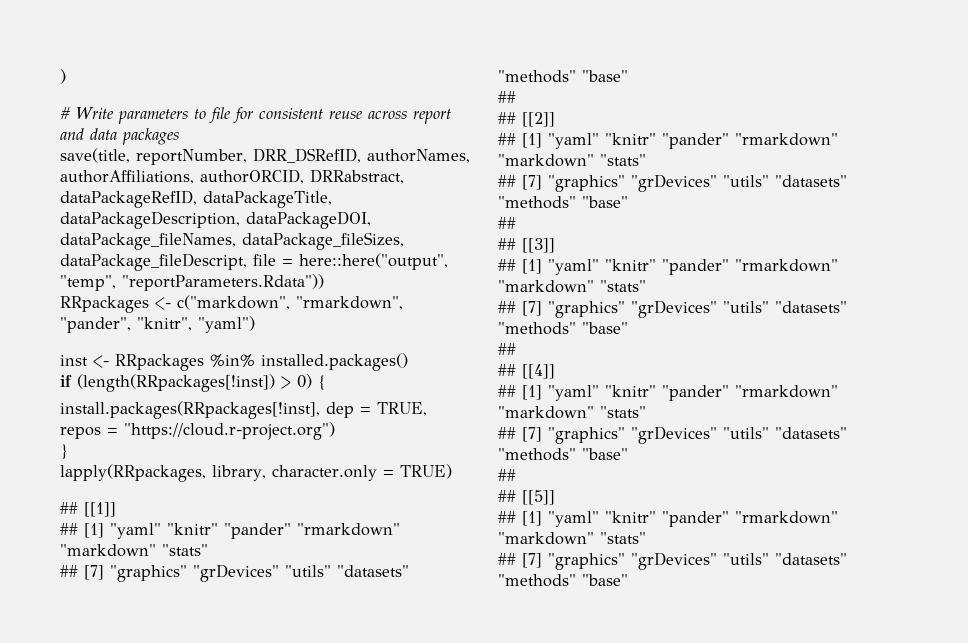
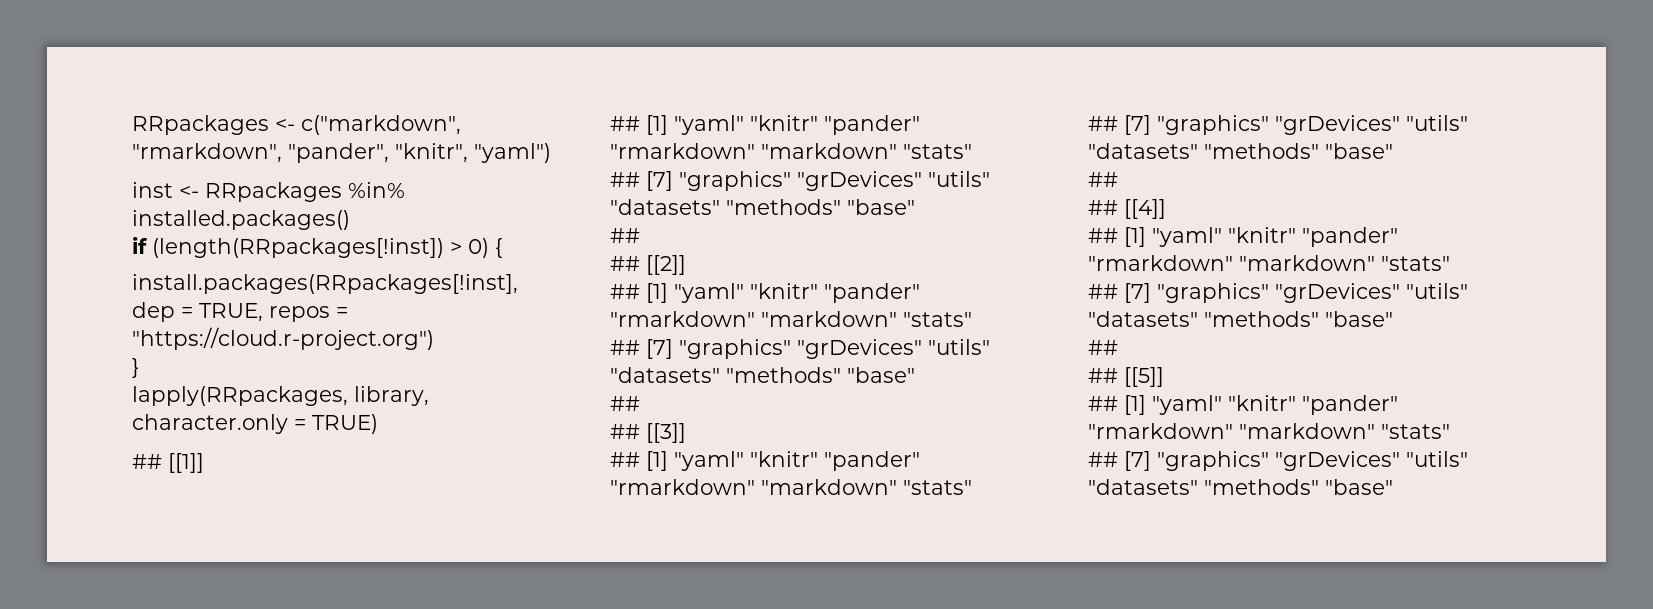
[60,69,66,84] [60,107,451,124] [60,128,179,145] [60,148,470,165] [60,169,404,184] [60,190,332,208] [60,211,371,229] [60,232,404,250] [60,253,448,271] [60,274,324,291] ) // # Write parameters to file for consistent reuse across report and data packages // save(title, reportNumber, DRR_DSRefID, authorNames, authorAffiliations, authorORCID, DRRabstract, dataPackageRefID, dataPackageTitle, dataPackageDescription, dataPackageDOI, dataPackage_fileNames, dataPackage_fileSizes, dataPackage_fileDescript, file = here::here("output", "temp", "reportParameters.Rdata")) // -> (132, 125) none

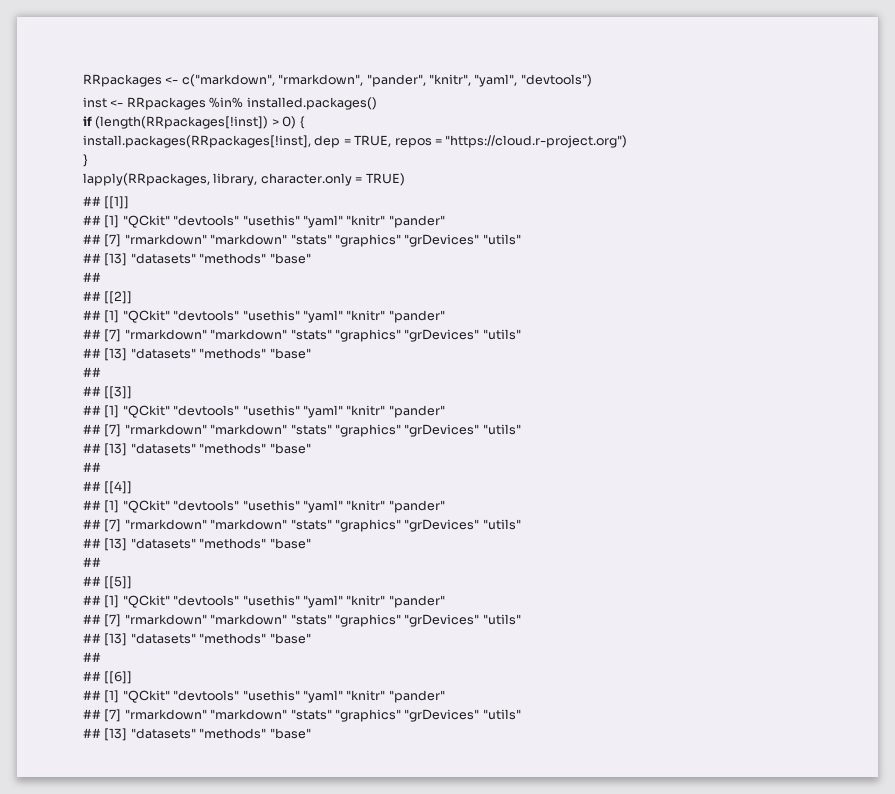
[474,143,551,163] "yaml") -> [474,74,592,87] "yaml", "devtools")
[674,115,920,135] [610,143,972,159] [610,171,990,191] "yaml" "knitr" "pander" "rmarkdown" "markdown" "stats" // ## [7] "graphics" "grDevices" "utils" -> [122,215,445,228] [83,234,521,247] [83,253,128,266] "QCkit" "devtools" "usethis" "yaml" "knitr" "pander" // ## [7] "rmarkdown" "markdown" "stats" "graphics" "grDevices" "utils" // ## [13]
[674,283,920,303] [610,311,972,327] [610,339,990,359] "yaml" "knitr" "pander" "rmarkdown" "markdown" "stats" // ## [7] "graphics" "grDevices" "utils" -> [122,310,445,323] [83,329,521,342] [83,348,128,361] "QCkit" "devtools" "usethis" "yaml" "knitr" "pander" // ## [7] "rmarkdown" "markdown" "stats" "graphics" "grDevices" "utils" // ## [13]
[674,451,920,471] [610,479,972,495] [1088,115,1468,135] "yaml" "knitr" "pander" "rmarkdown" "markdown" "stats" // ## [7] "graphics" "grDevices" "utils" -> [122,405,445,418] [83,424,521,437] [83,443,128,456] "QCkit" "devtools" "usethis" "yaml" "knitr" "pander" // ## [7] "rmarkdown" "markdown" "stats" "graphics" "grDevices" "utils" // ## [13]
[1152,227,1398,247] [1088,255,1450,271] [1088,283,1468,303] "yaml" "knitr" "pander" "rmarkdown" "markdown" "stats" // ## [7] "graphics" "grDevices" "utils" -> [122,500,445,513] [83,519,521,532] [83,538,128,551] "QCkit" "devtools" "usethis" "yaml" "knitr" "pander" // ## [7] "rmarkdown" "markdown" "stats" "graphics" "grDevices" "utils" // ## [13]
[1152,395,1398,415] [1088,423,1450,439] [1088,451,1468,471] "yaml" "knitr" "pander" "rmarkdown" "markdown" "stats" // ## [7] "graphics" "grDevices" "utils" -> [122,595,445,608] [83,614,521,627] [83,633,311,646] [83,652,101,662] [83,671,133,684] [83,690,445,703] [83,709,521,722] [83,728,128,741] "QCkit" "devtools" "usethis" "yaml" "knitr" "pander" // ## [7] "rmarkdown" "markdown" "stats" "graphics" "grDevices" "utils" // ## [13] "datasets" "methods" "base" // ## // ## [[6]] // ## [1] "QCkit" "devtools" "usethis" "yaml" "knitr" "pander" // ## [7] "rmarkdown" "markdown" "stats" "graphics" "grDevices" "utils" // ## [13]

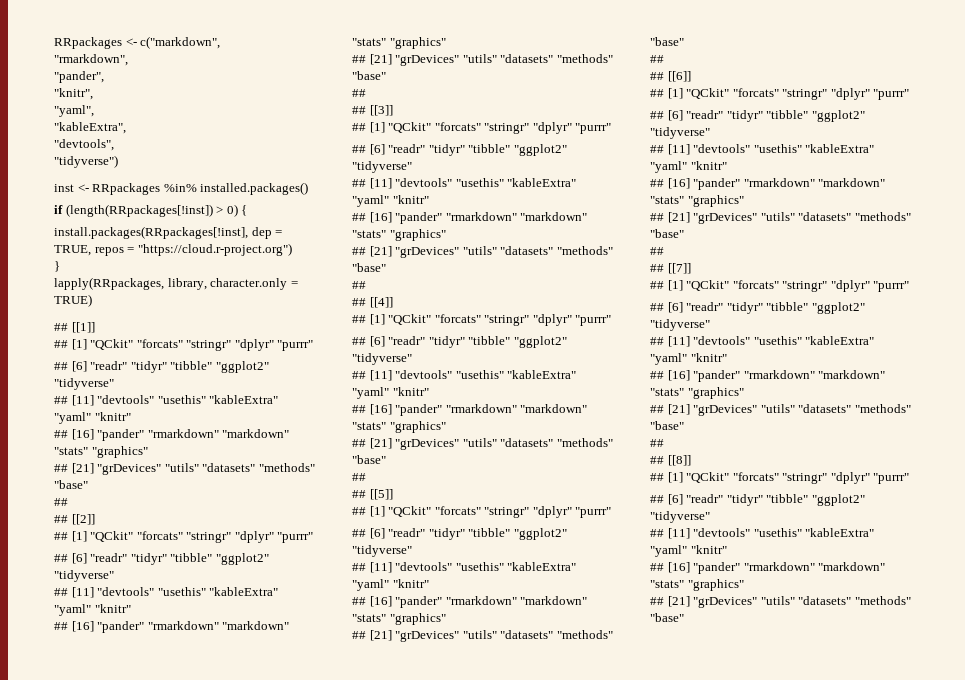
(275, 80) none -> (221, 42) //
(364, 80) none -> (128, 60) //
(426, 80) none -> (104, 77) //
(471, 80) none -> (93, 94) //
[520,74,592,87] "devtools") -> [54,122,126,134] [54,139,114,151] [54,155,118,168] // "kableExtra", // "devtools", // "tidyverse")
[173,215,445,228] [83,234,521,247] [83,253,128,266] "devtools" "usethis" "yaml" "knitr" "pander" // ## [7] "rmarkdown" "markdown" "stats" "graphics" "grDevices" "utils" // ## [13] -> [136,339,314,351] [54,361,269,373] [54,378,114,390] [54,395,279,406] [54,412,131,424] [54,429,290,441] [54,446,148,458] [54,463,199,475] "forcats" "stringr" "dplyr" "purrr" // ## [6] "readr" "tidyr" "tibble" "ggplot2" "tidyverse" // ## [11] "devtools" "usethis" "kableExtra" "yaml" "knitr" // ## [16] "pander" "rmarkdown" "markdown" "stats" "graphics" // ## [21] "grDevices" "utils"
[173,310,445,323] [83,329,521,342] [83,348,128,361] "devtools" "usethis" "yaml" "knitr" "pander" // ## [7] "rmarkdown" "markdown" "stats" "graphics" "grDevices" "utils" // ## [13] -> [136,531,314,543] [54,553,269,565] [54,570,114,582] [54,587,279,598] [54,604,131,616] [54,621,290,633] [352,37,446,49] [352,54,497,66] "forcats" "stringr" "dplyr" "purrr" // ## [6] "readr" "tidyr" "tibble" "ggplot2" "tidyverse" // ## [11] "devtools" "usethis" "kableExtra" "yaml" "knitr" // ## [16] "pander" "rmarkdown" "markdown" "stats" "graphics" // ## [21] "grDevices" "utils"
[173,405,445,418] [83,424,521,437] [83,443,128,456] "devtools" "usethis" "yaml" "knitr" "pander" // ## [7] "rmarkdown" "markdown" "stats" "graphics" "grDevices" "utils" // ## [13] -> [434,122,612,134] [352,144,567,156] [352,161,412,173] [352,178,577,189] [352,195,429,207] [352,212,588,224] [352,229,446,241] [352,246,497,258] "forcats" "stringr" "dplyr" "purrr" // ## [6] "readr" "tidyr" "tibble" "ggplot2" "tidyverse" // ## [11] "devtools" "usethis" "kableExtra" "yaml" "knitr" // ## [16] "pander" "rmarkdown" "markdown" "stats" "graphics" // ## [21] "grDevices" "utils"
[173,500,445,513] [83,519,521,532] [83,538,128,551] "devtools" "usethis" "yaml" "knitr" "pander" // ## [7] "rmarkdown" "markdown" "stats" "graphics" "grDevices" "utils" // ## [13] -> [434,314,612,326] [352,336,567,348] [352,353,412,365] [352,370,577,381] [352,387,429,399] [352,404,588,416] [352,421,446,433] [352,438,497,450] "forcats" "stringr" "dplyr" "purrr" // ## [6] "readr" "tidyr" "tibble" "ggplot2" "tidyverse" // ## [11] "devtools" "usethis" "kableExtra" "yaml" "knitr" // ## [16] "pander" "rmarkdown" "markdown" "stats" "graphics" // ## [21] "grDevices" "utils"
[173,595,445,608] [83,614,521,627] [83,633,128,646] "devtools" "usethis" "yaml" "knitr" "pander" // ## [7] "rmarkdown" "markdown" "stats" "graphics" "grDevices" "utils" // ## [13] -> [434,506,612,518] [352,528,567,540] [352,545,412,557] [352,562,577,573] [352,579,429,591] [352,596,588,608] [352,613,446,625] [352,630,497,642] "forcats" "stringr" "dplyr" "purrr" // ## [6] "readr" "tidyr" "tibble" "ggplot2" "tidyverse" // ## [11] "devtools" "usethis" "kableExtra" "yaml" "knitr" // ## [16] "pander" "rmarkdown" "markdown" "stats" "graphics" // ## [21] "grDevices" "utils"
[173,690,445,703] [83,709,521,722] [83,728,311,741] "devtools" "usethis" "yaml" "knitr" "pander" // ## [7] "rmarkdown" "markdown" "stats" "graphics" "grDevices" "utils" // ## [13] "datasets" "methods" "base" -> [732,88,910,100] [650,110,865,122] [650,127,710,139] [650,144,875,155] [650,161,727,173] [650,178,886,190] [650,195,744,207] [650,212,911,224] [650,229,684,238] [650,247,664,255] [650,263,691,274] [650,280,910,292] [650,302,865,314] [650,319,710,331] [650,336,875,347] [650,353,727,365] [650,370,886,382] [650,387,744,399] [650,404,911,416] [650,421,684,430] [650,439,664,447] [650,455,691,466] [650,472,910,484] [650,494,865,506] [650,511,710,523] [650,528,875,539] [650,545,727,557] [650,562,886,574] [650,579,744,591] [650,596,911,608] [650,613,684,622] "forcats" "stringr" "dplyr" "purrr" // ## [6] "readr" "tidyr" "tibble" "ggplot2" "tidyverse" // ## [11] "devtools" "usethis" "kableExtra" "yaml" "knitr" // ## [16] "pander" "rmarkdown" "markdown" "stats" "graphics" // ## [21] "grDevices" "utils" "datasets" "methods" "base" // ## // ## [[7]] // ## [1] "QCkit" "forcats" "stringr" "dplyr" "purrr" // ## [6] "readr" "tidyr" "tibble" "ggplot2" "tidyverse" // ## [11] "devtools" "usethis" "kableExtra" "yaml" "knitr" // ## [16] "pander" "rmarkdown" "markdown" "stats" "graphics" // ## [21] "grDevices" "utils" "datasets" "methods" "base" // ## // ## [[8]] // ## [1] "QCkit" "forcats" "stringr" "dplyr" "purrr" // ## [6] "readr" "tidyr" "tibble" "ggplot2" "tidyverse" // ## [11] "devtools" "usethis" "kableExtra" "yaml" "knitr" // ## [16] "pander" "rmarkdown" "markdown" "stats" "graphics" // ## [21] "grDevices" "utils" "datasets" "methods" "base"

